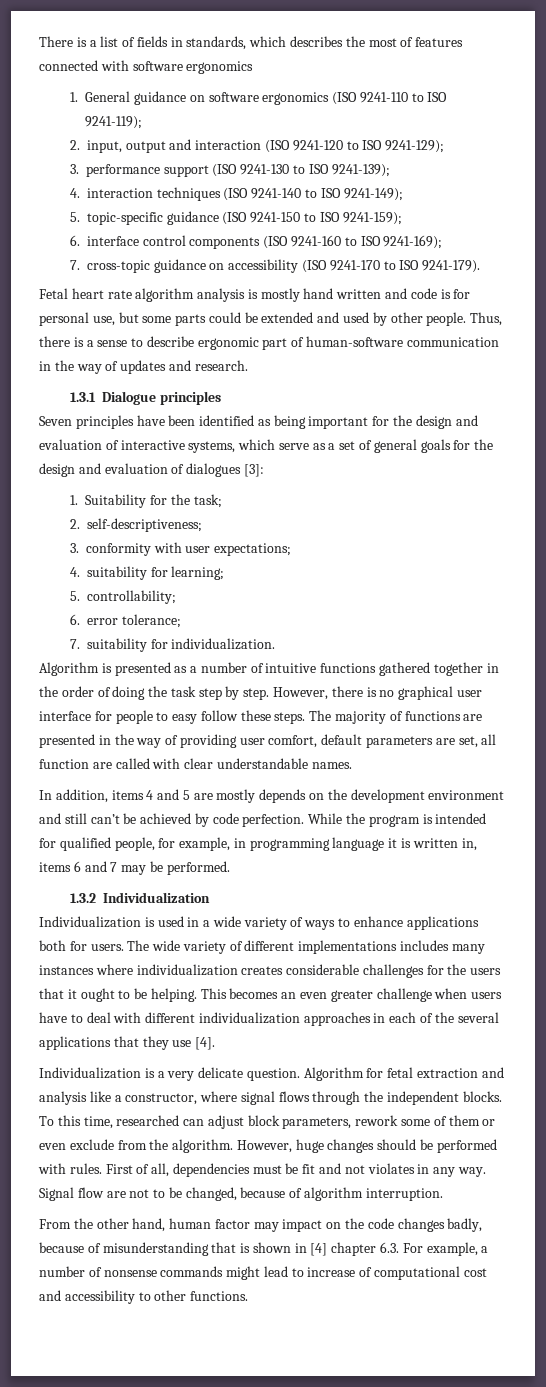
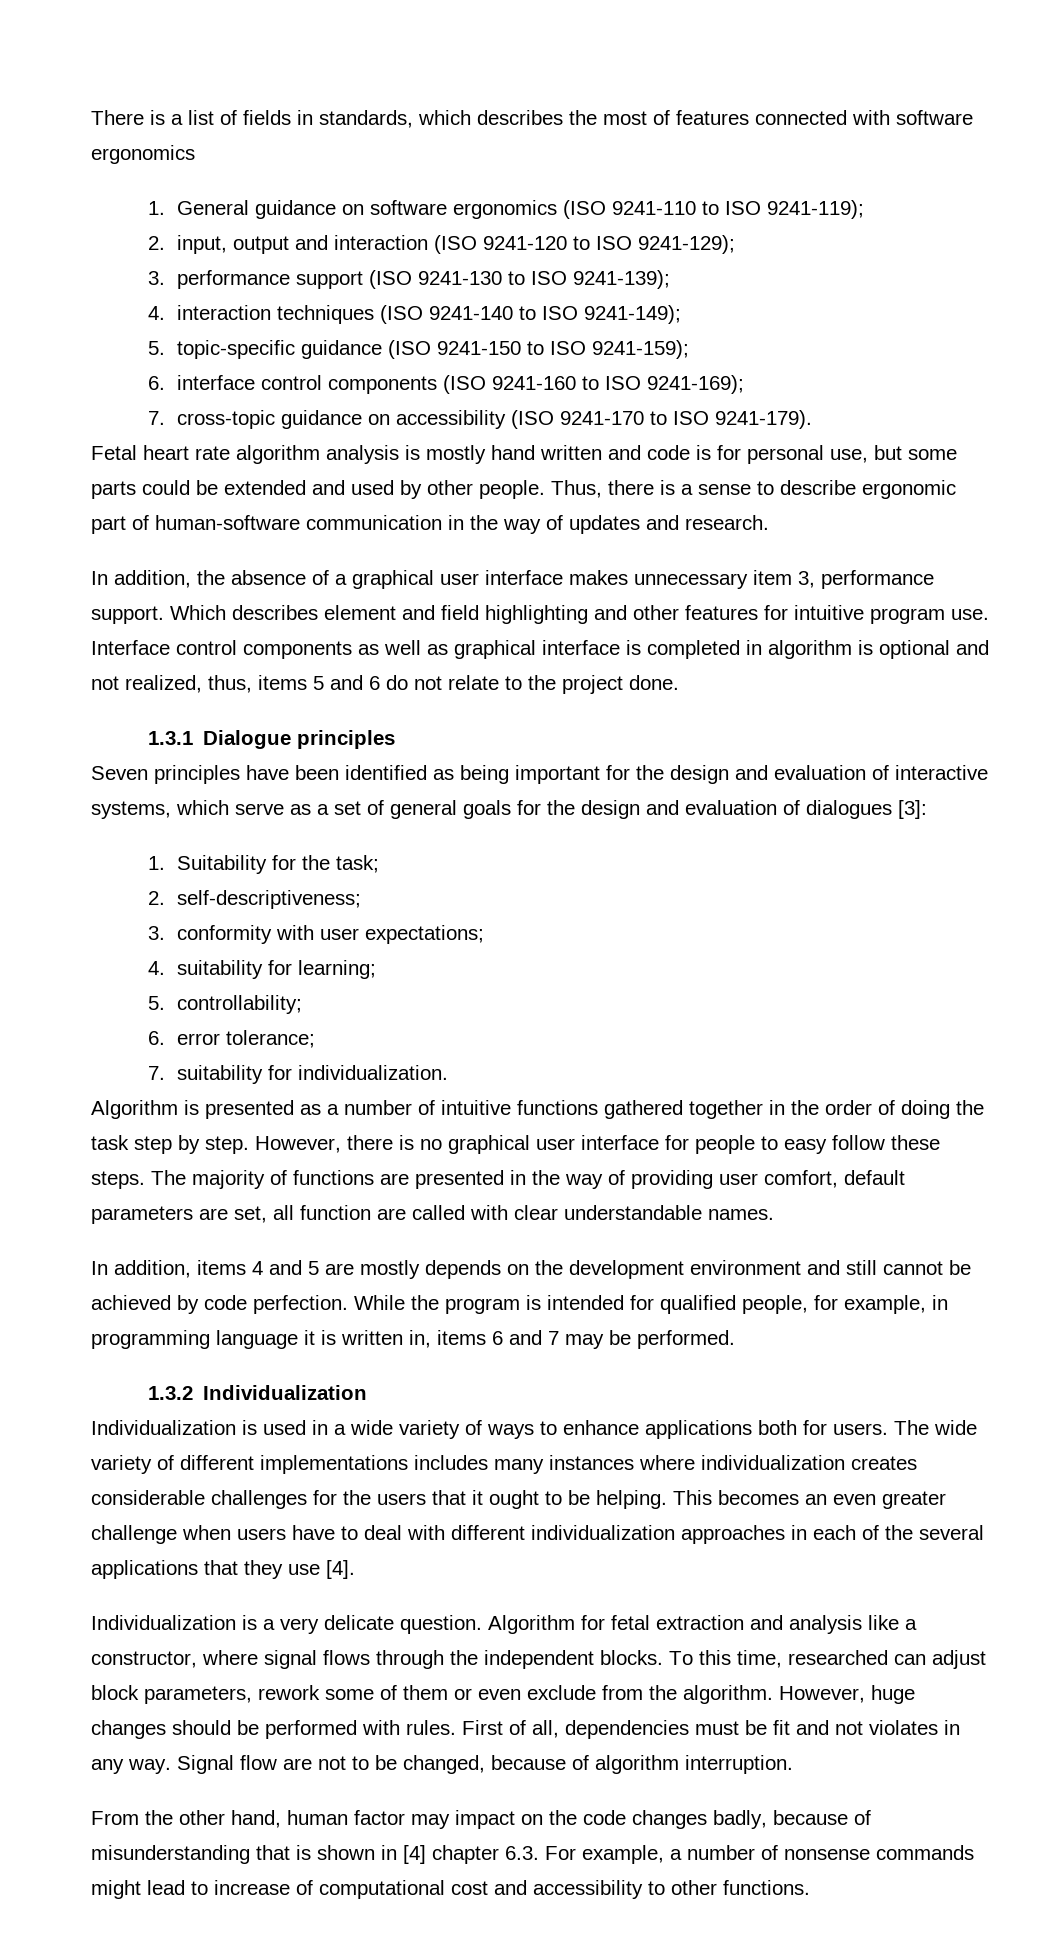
(248, 365) none -> [91,570,934,589] [91,605,989,624] [91,640,989,659] [91,675,679,694] // In addition, the absence of a graphical user interface makes unnecessary item 3, performance support. Which describes element and field highlighting and other features for intuitive program use. Interface control components as well as graphical interface is completed in algorithm is optional and not realized, thus, items 5 and 6 do not relate to the project done.
[90,814,120,824] can’t -> [883,1261,943,1275] cannot

